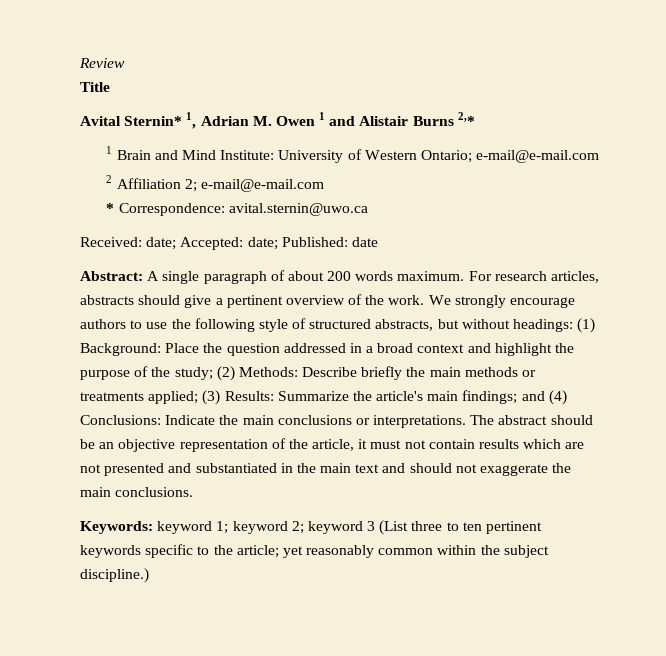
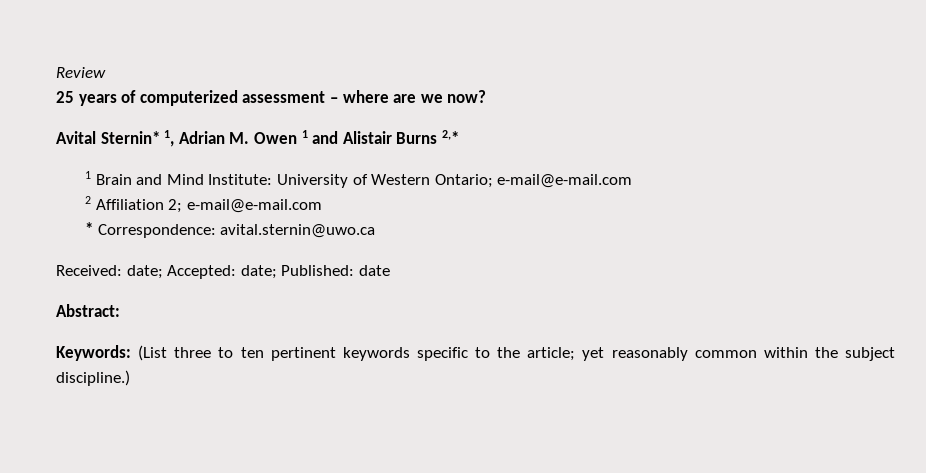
[80,82,110,92] Title -> [56,90,487,106] 25 years of computerized assessment – where are we now?
[147,270,600,284] [80,294,576,308] [80,318,596,333] [80,343,575,356] [80,366,537,381] [80,390,567,405] [80,415,593,428] [80,438,585,452] [80,463,572,476] [80,487,194,497] [80,521,376,534] A single paragraph of about 200 words maximum. For research articles, abstracts should give a pertinent overview of the work. We strongly encourage authors to use the following style of structured abstracts, but without headings: (1) Background: Place the question addressed in a broad context and highlight the purpose of the study; (2) Methods: Describe briefly the main methods or treatments applied; (3) Results: Summarize the article's main findings; and (4) Conclusions: Indicate the main conclusions or interpretations. The abstract should be an objective representation of the article, it must not contain results which are not presented and substantiated in the main text and should not exaggerate the main conclusions. // Keywords: keyword 1; keyword 2; keyword 3 -> [56,345,131,361] // Keywords:

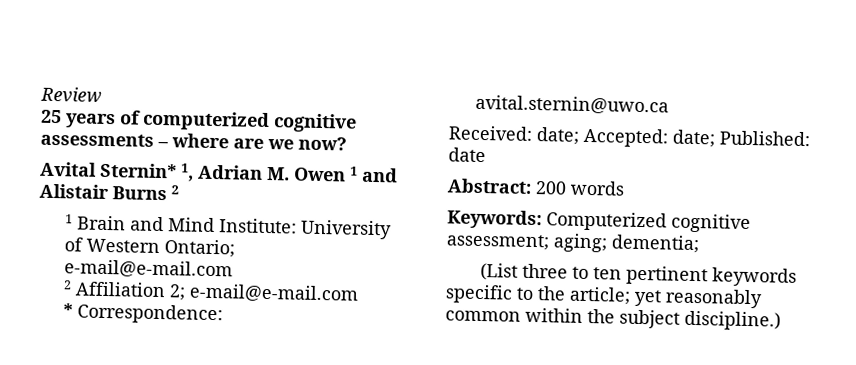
[242,91,326,103] assessment -> [273,113,357,133] [40,132,154,147] cognitive assessments
[441,130,459,144] 2,* -> [171,185,179,195] 2
(120, 310) none -> [535,180,625,196] 200 words
(131, 353) none -> [546,211,751,234] [446,233,700,254] Computerized cognitive assessment; aging; dementia; //

